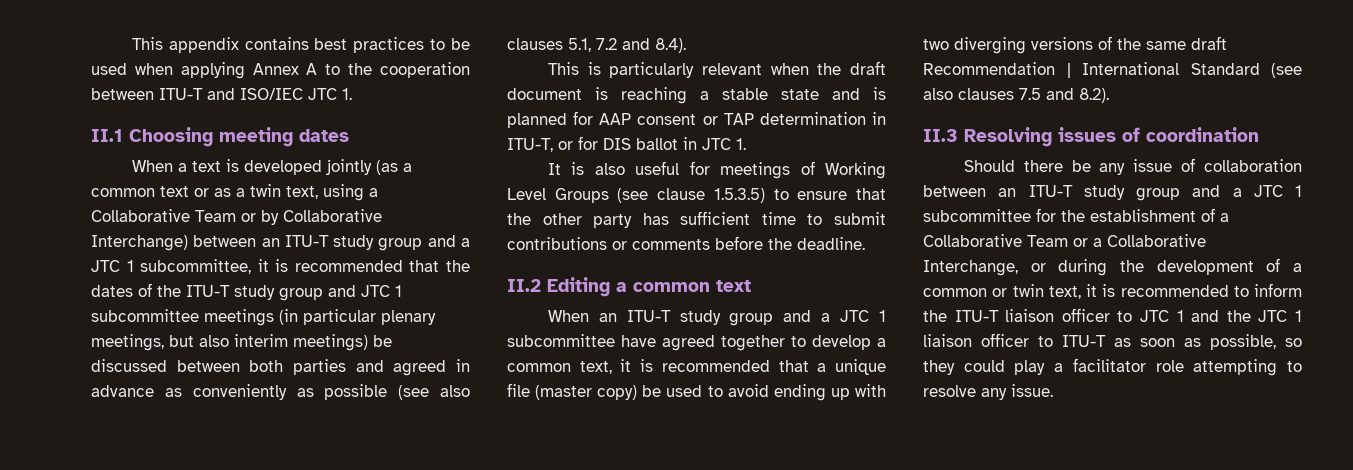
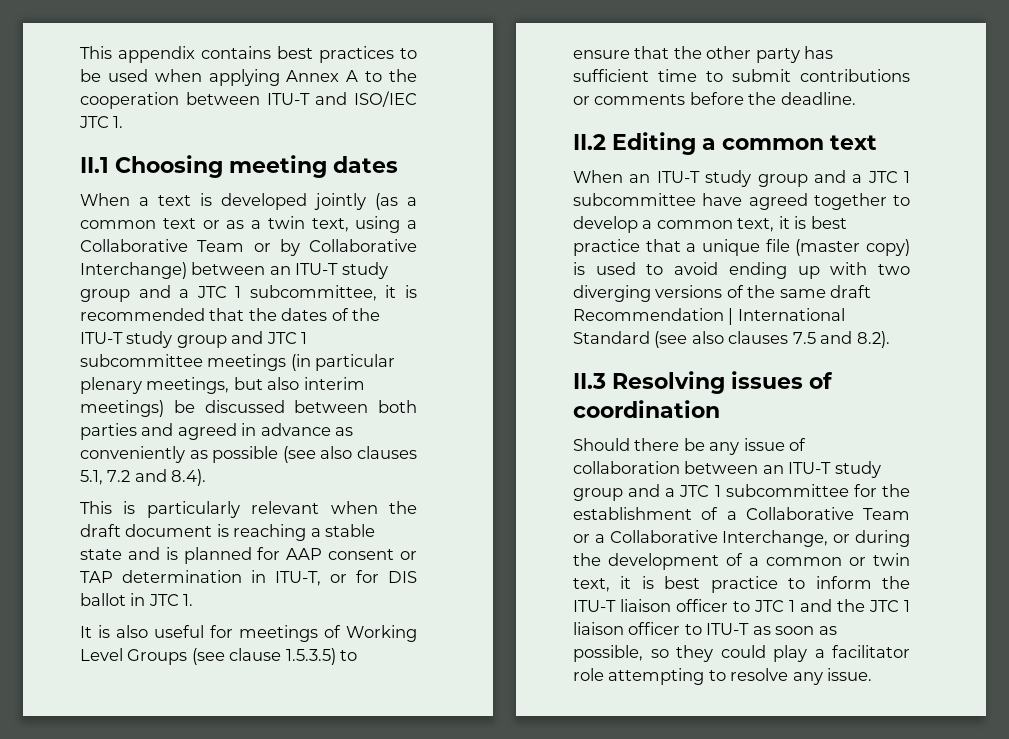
[661,360,770,372] recommended -> [810,216,847,229] [573,239,640,256] best practice
[642,385,662,397] be -> [573,262,585,275] is
[1120,285,1229,297] recommended -> [664,576,778,593] best practice

